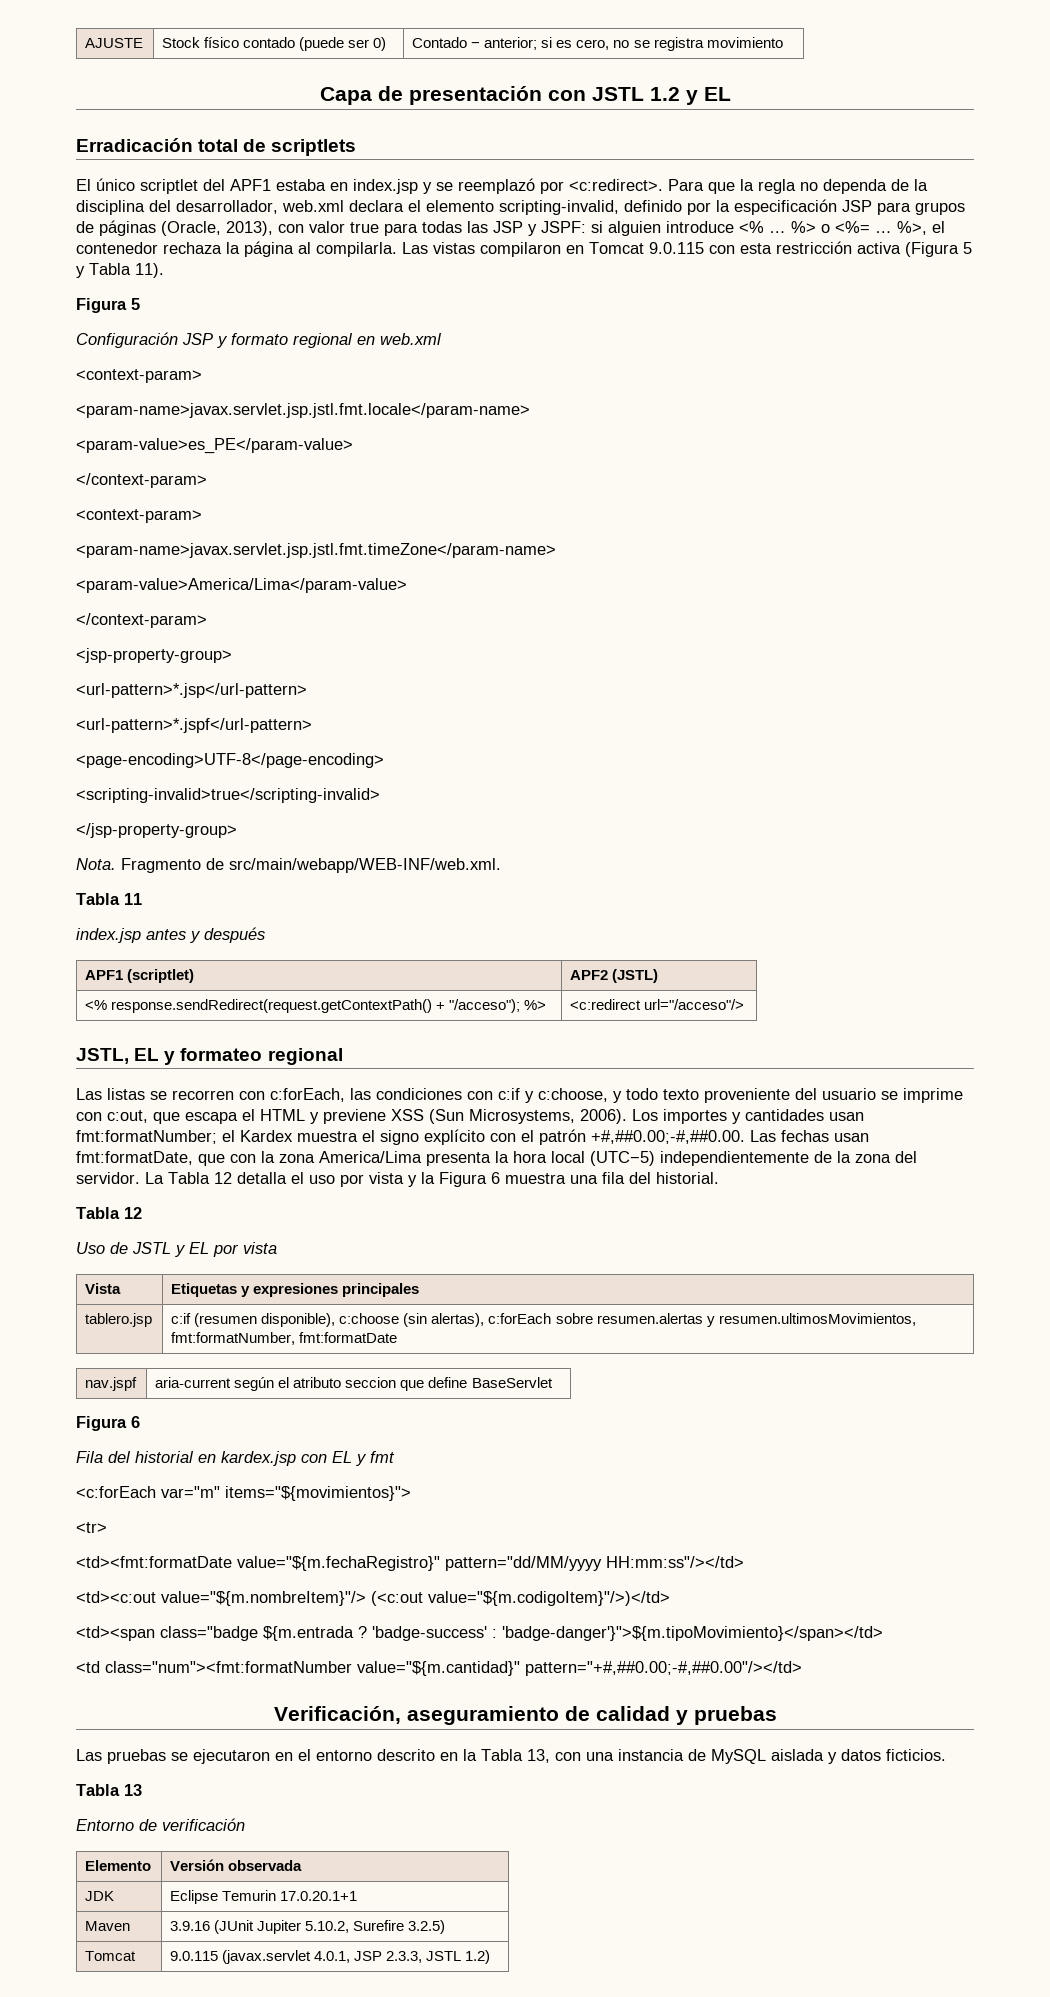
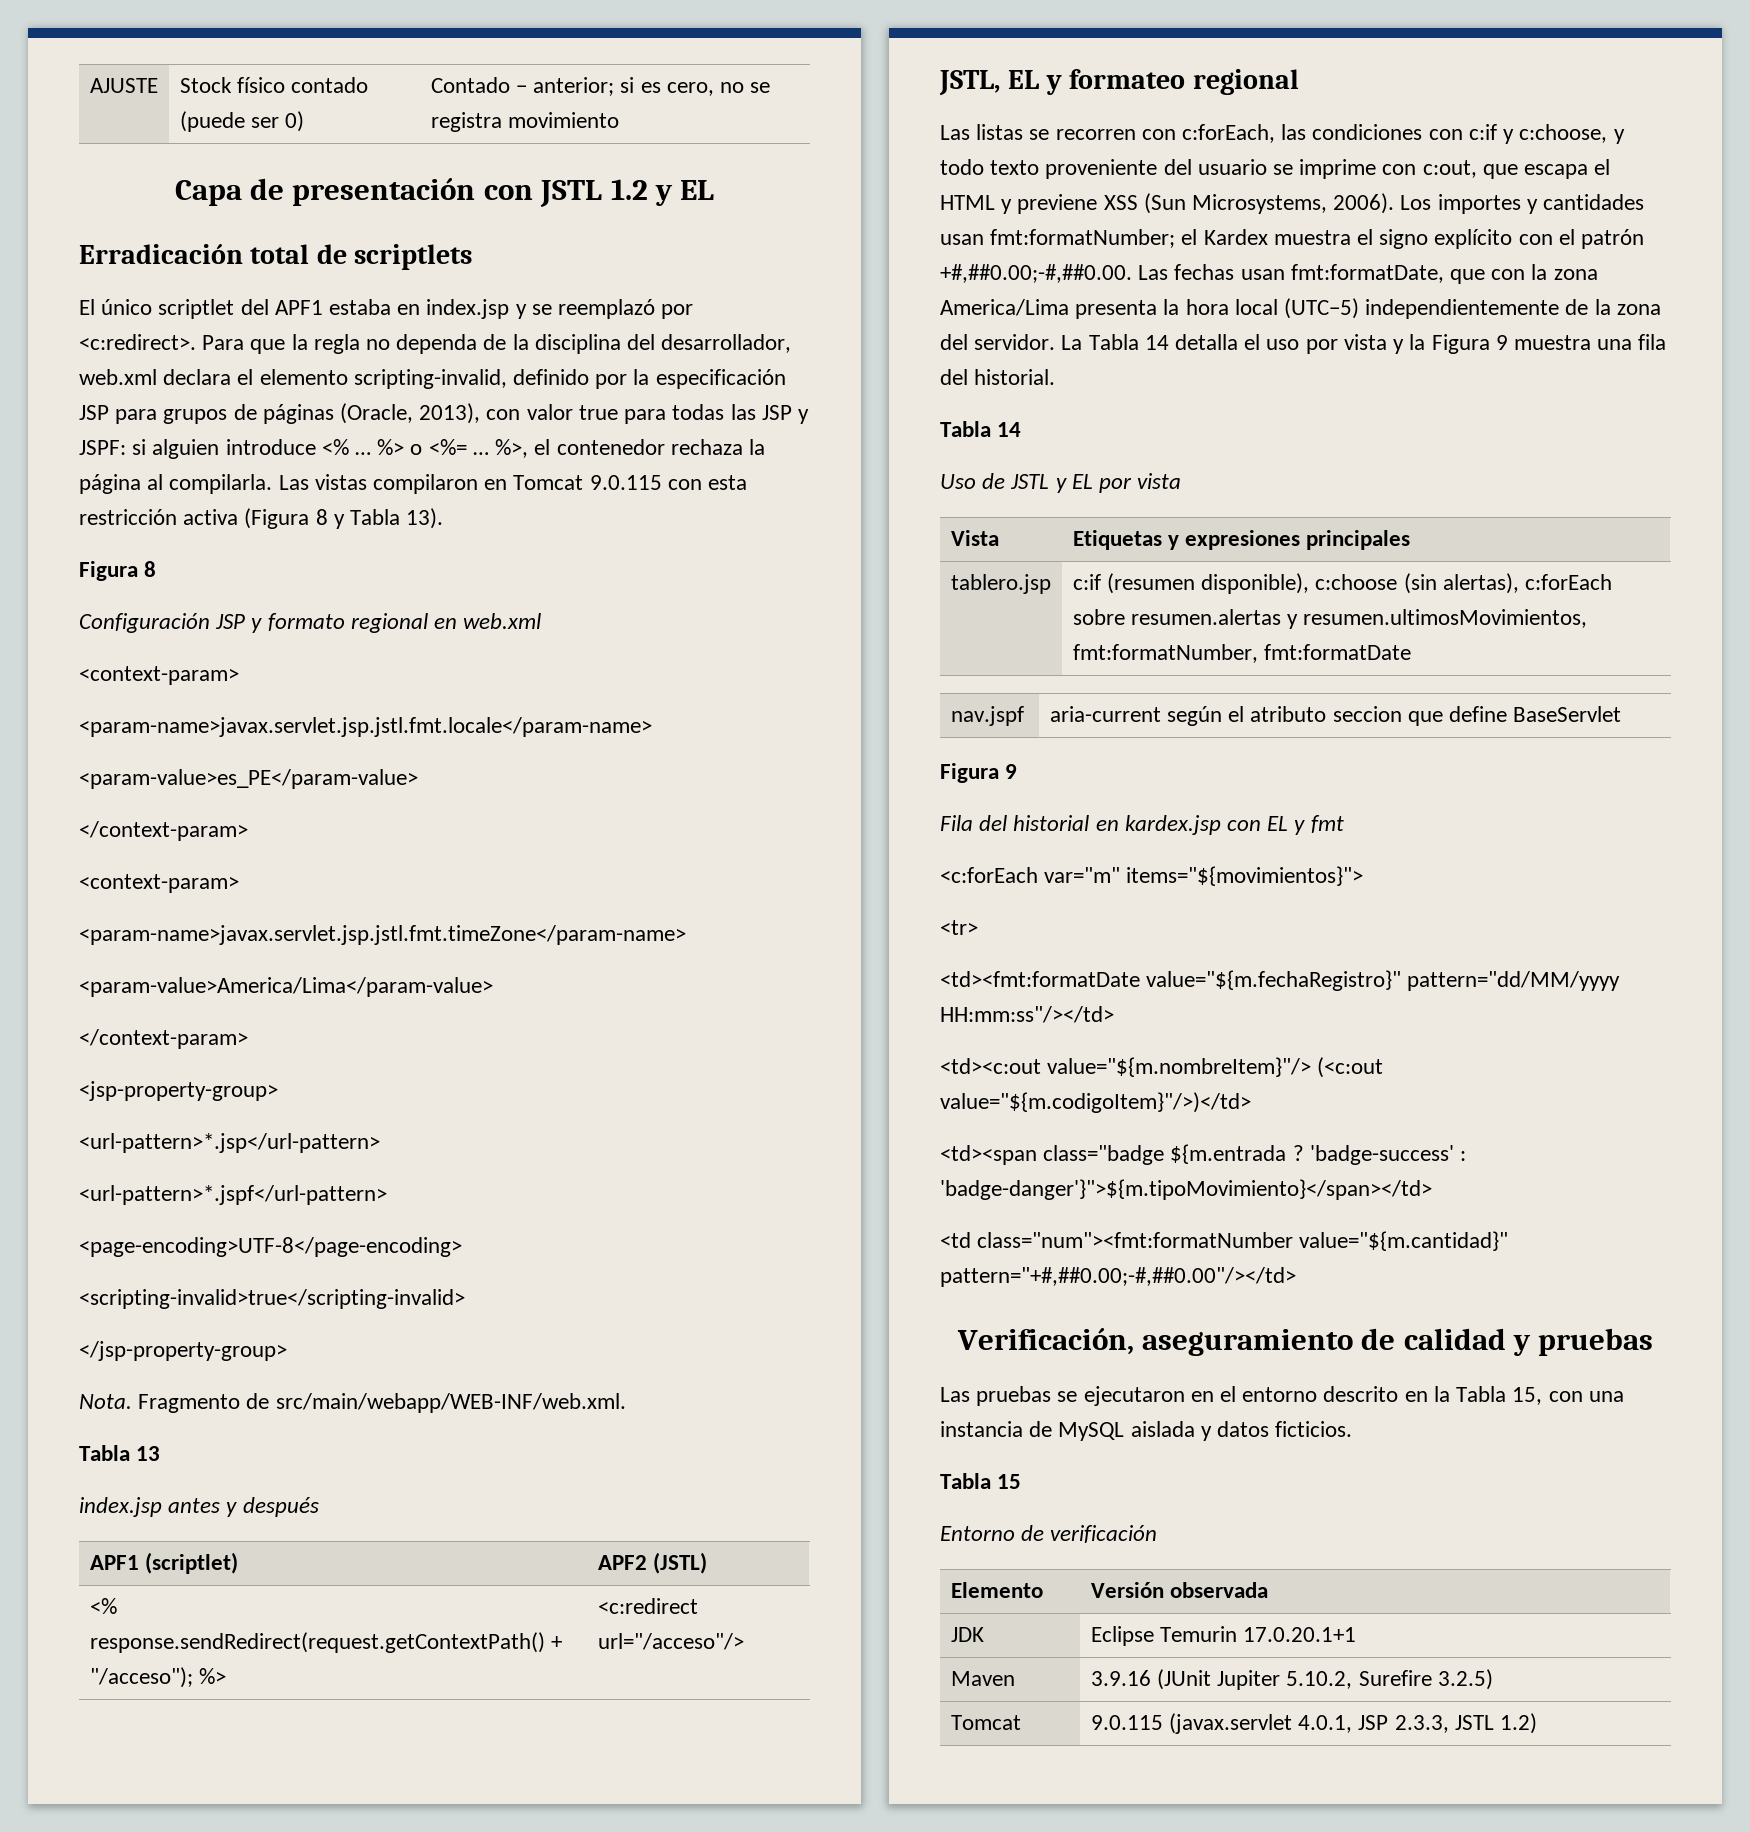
[963,242,972,254] 5 -> [315,509,328,525] 8
[135,263,164,278] [76,298,140,313] 11). // Figura 5 -> [406,508,444,529] [79,561,157,581] 13). // Figura 8
[124,893,142,905] 11 -> [136,1446,161,1461] 13
[214,1172,232,1184] 12 -> [1144,335,1169,350] 14
[491,1172,500,1184] 6 -> [1495,335,1508,350] 9
[124,1207,142,1219] 12 -> [997,422,1022,437] 14
[131,1416,140,1428] 6 -> [1005,764,1018,779] 9
[527,1749,550,1763] 13, -> [1512,1387,1543,1405] 15,
[124,1784,142,1796] 13 -> [997,1474,1022,1489] 15

